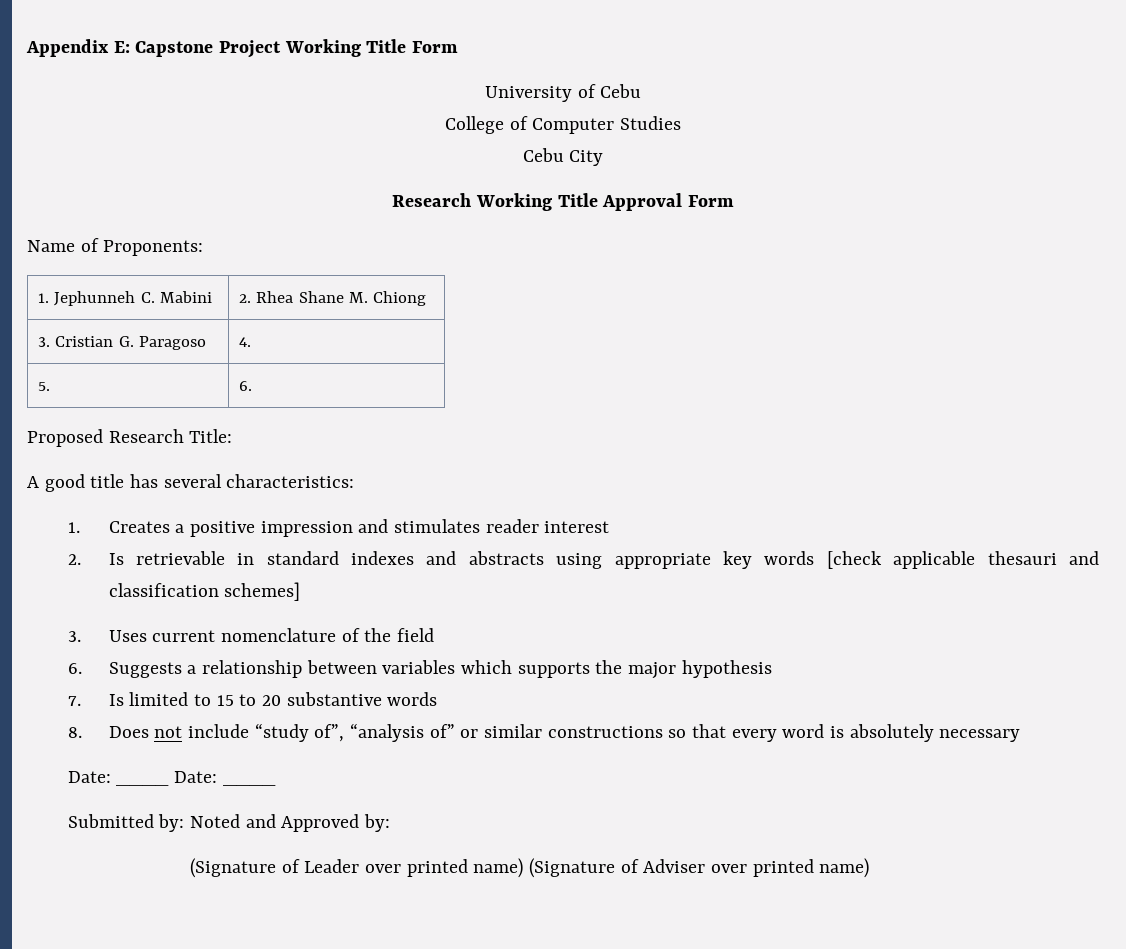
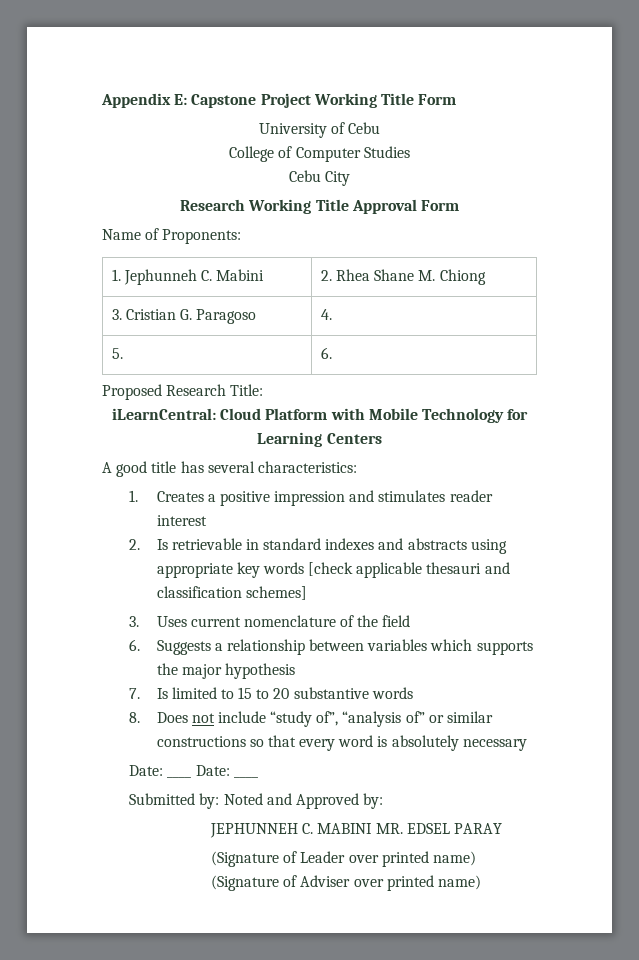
(233, 436) none -> [111,408,529,423] [257,432,382,447] // iLearnCentral: Cloud Platform with Mobile Technology for Learning Centers
(391, 823) none -> [210,823,502,838] // JEPHUNNEH C. MABINI MR. EDSEL PARAY

